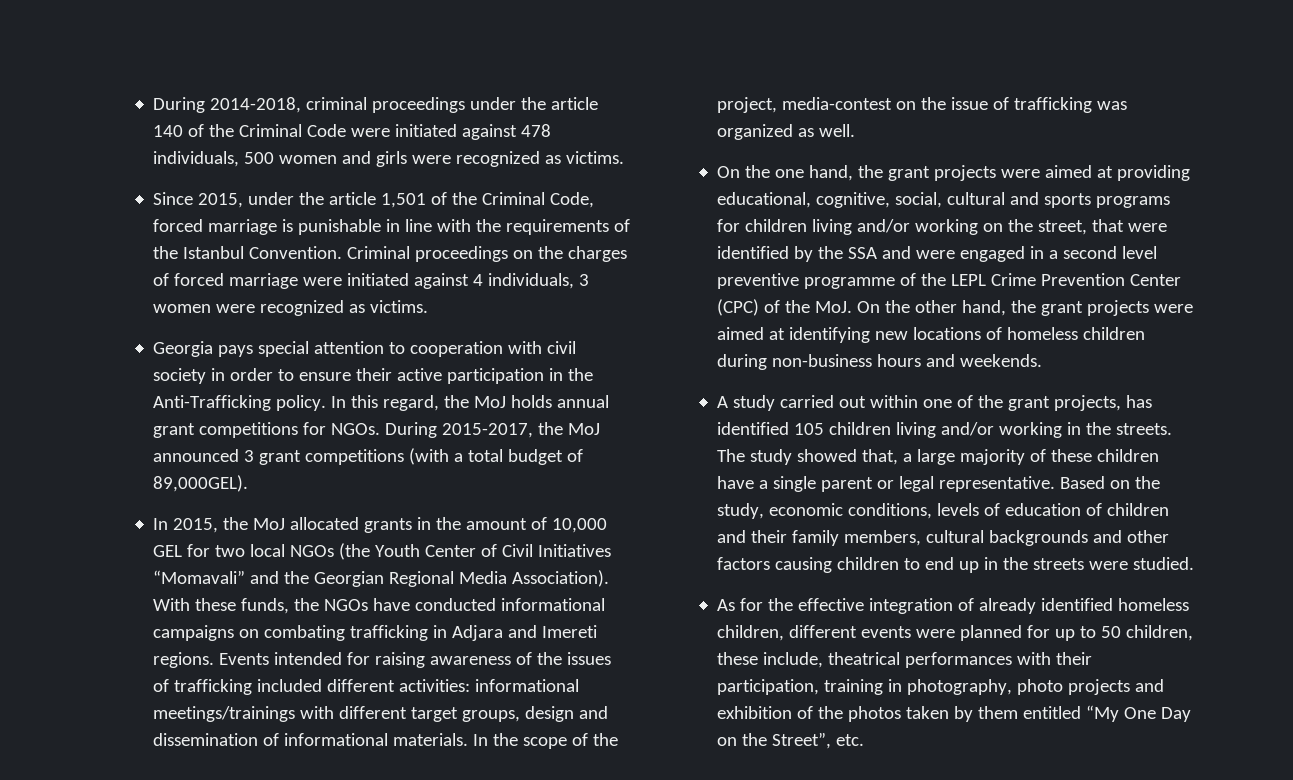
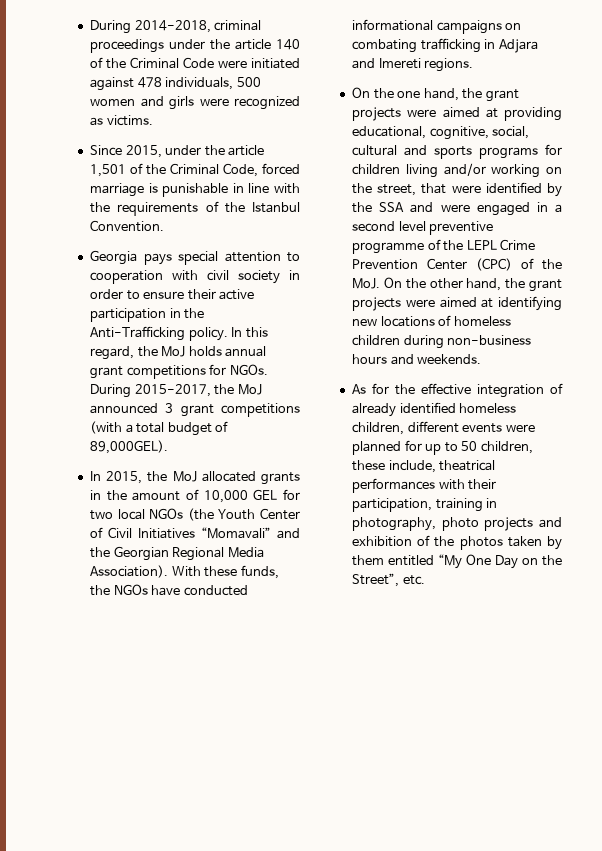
[346,246,627,262] [152,273,589,289] [152,300,428,316] Criminal proceedings on the charges of forced marriage were initiated against 4 individuals, 3 women were recognized as victims. -> (165, 226) none
[218,652,611,668] [152,679,579,695] [152,706,608,722] [152,733,618,749] [716,97,1127,113] [716,124,855,140] Events intended for raising awareness of the issues of trafficking included different activities: informational meetings/trainings with different target groups, design and dissemination of informational materials. In the scope of the project, media-contest on the issue of trafficking was organized as well. -> (474, 65) none
[716,395,1152,411] [716,422,1172,438] [716,449,1159,465] [716,476,1160,492] [716,503,1169,519] [716,530,1169,546] [716,557,1194,573] // A study carried out within one of the grant projects, has identified 105 children living and/or working in the streets. The study showed that, a large majority of these children have a single parent or legal representative. Based on the study, economic conditions, levels of education of children and their family members, cultural backgrounds and other factors causing children to end up in the streets were studied. -> (482, 359) none

